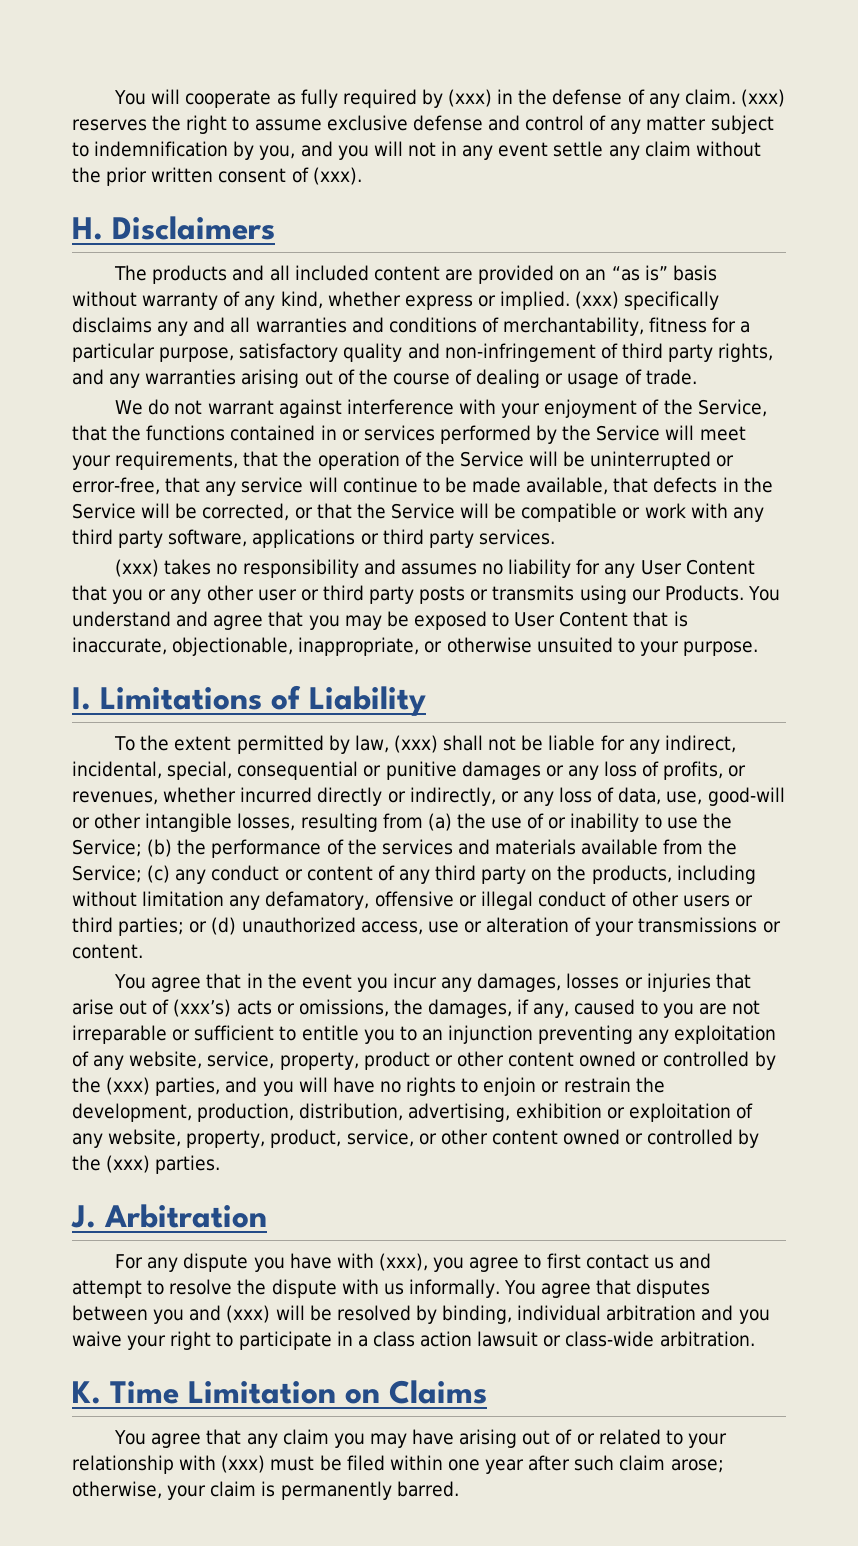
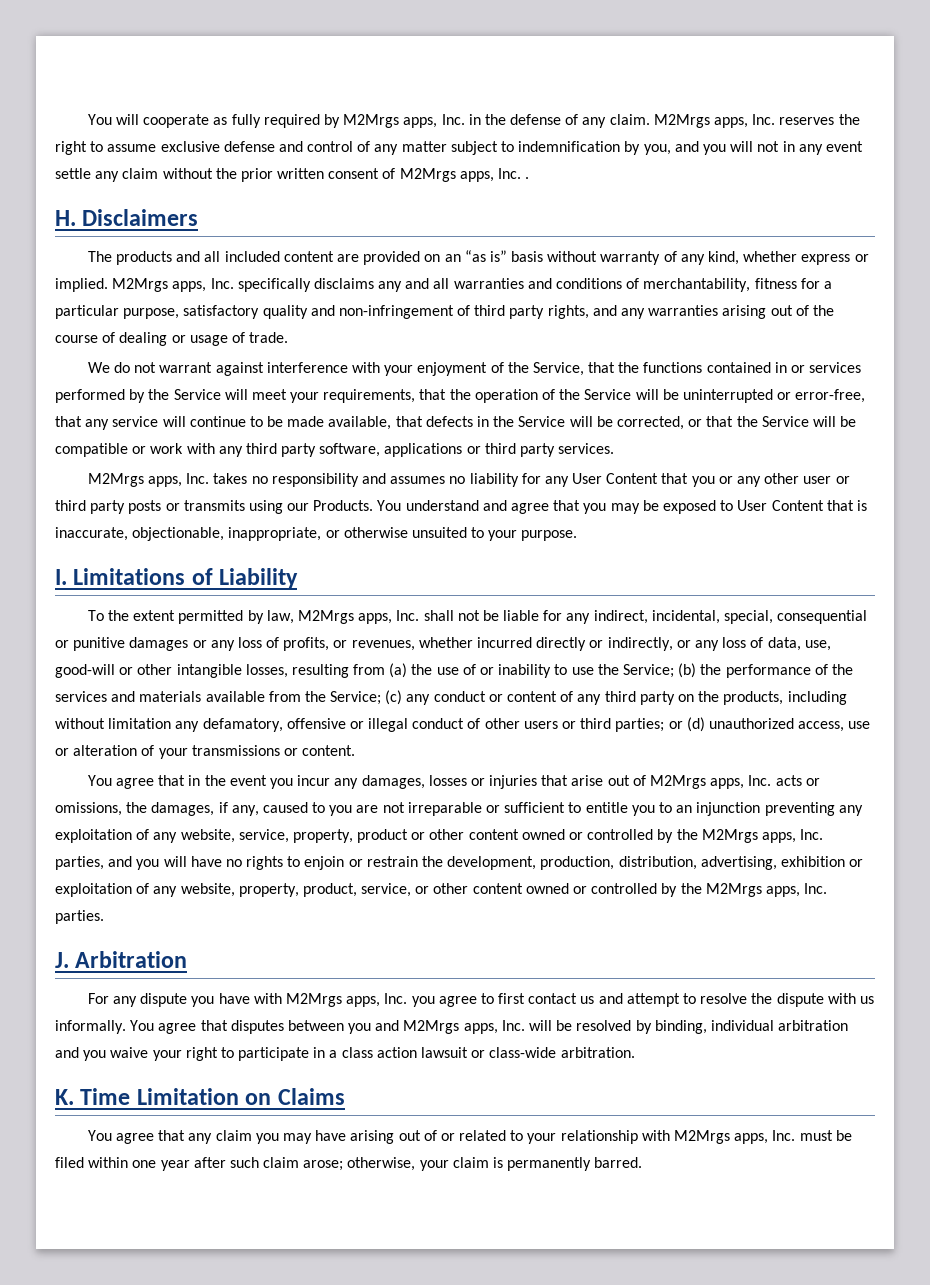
[448,89,493,107] (xxx) -> [343,114,465,128] M2Mrgs apps, Inc.
[741,89,786,107] (xxx) -> [653,114,776,128] M2Mrgs apps, Inc.
[312,167,362,185] (xxx). -> [399,168,530,182] M2Mrgs apps, Inc. .
[575,291,620,309] (xxx) -> [112,278,234,292] M2Mrgs apps, Inc.
[115,559,160,577] (xxx) -> [87,473,210,487] M2Mrgs apps, Inc.
[393,735,438,753] (xxx) -> [297,610,420,624] M2Mrgs apps, Inc.
[173,999,232,1017] (xxx’s) -> [650,775,772,789] M2Mrgs apps, Inc.
[106,1077,151,1095] (xxx) -> [701,829,824,843] M2Mrgs apps, Inc.
[106,1155,151,1173] (xxx) -> [705,883,828,897] M2Mrgs apps, Inc.
[378,1253,428,1271] (xxx), -> [285,993,408,1007] M2Mrgs apps, Inc.
[226,1305,271,1323] (xxx) -> [403,1020,525,1034] M2Mrgs apps, Inc.
[221,1455,266,1473] (xxx) -> [674,1130,796,1144] M2Mrgs apps, Inc.

